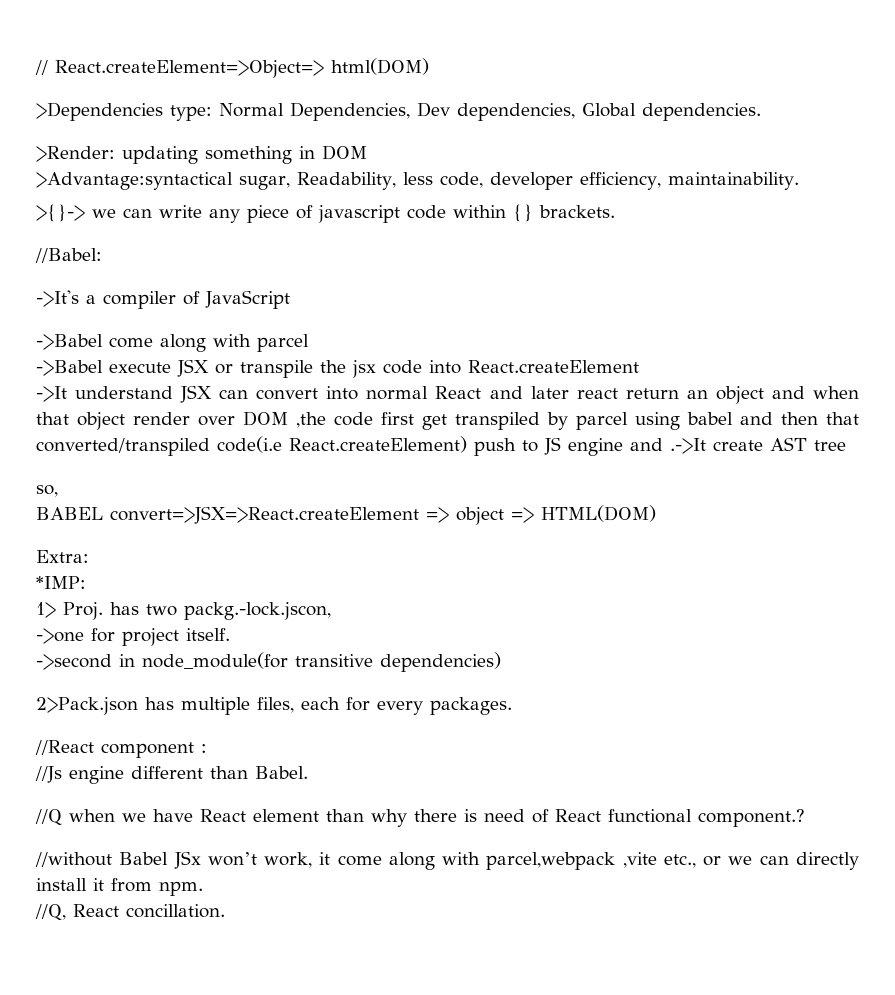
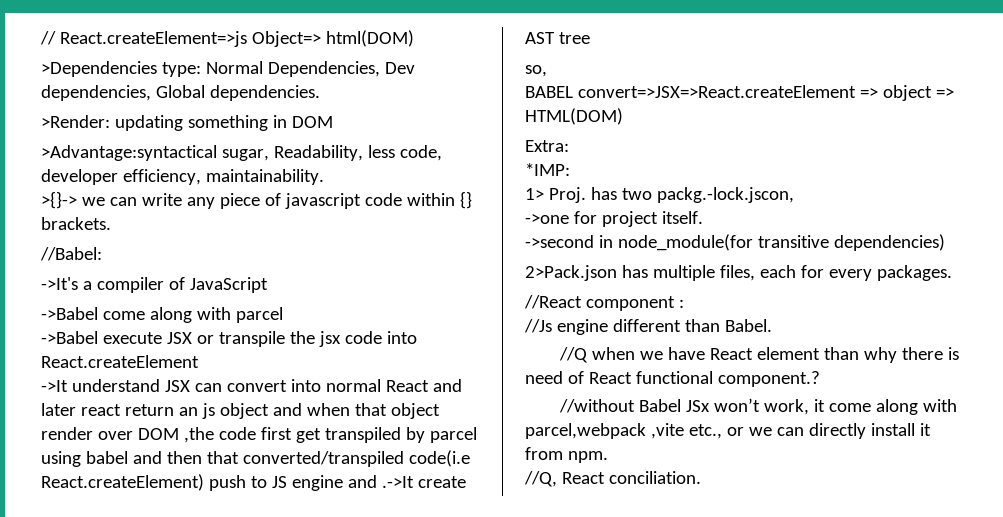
[35,60,324,78] // React.createElement=>Object=> -> [40,31,321,47] // React.createElement=>js Object=>
(708, 394) none -> [201,403,215,419] js
[126,904,225,918] concillation. -> [608,471,701,484] conciliation.

